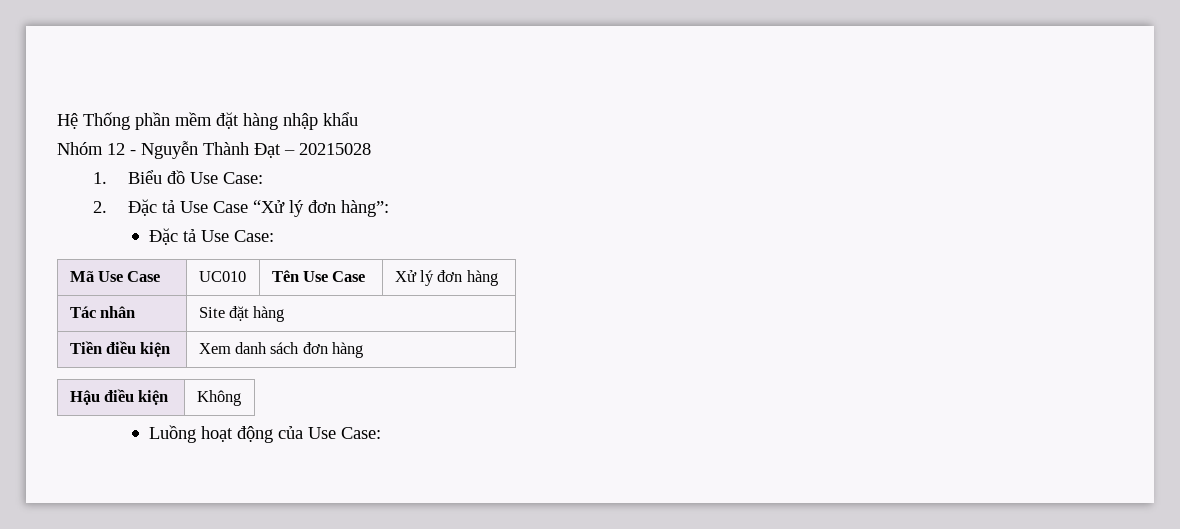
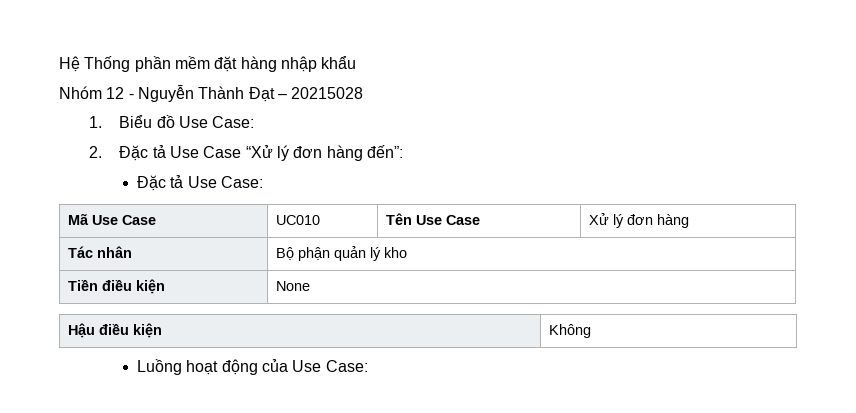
[341,200,390,217] hàng”: -> [326,145,403,161] hàng đến”:
[198,306,285,322] [69,341,171,357] [198,342,364,358] Site đặt hàng // Tiền điều kiện | Xem danh sách đơn hàng -> [275,246,407,261] [67,279,165,294] [275,281,310,291] Bộ phận quản lý kho // Tiền điều kiện | None

